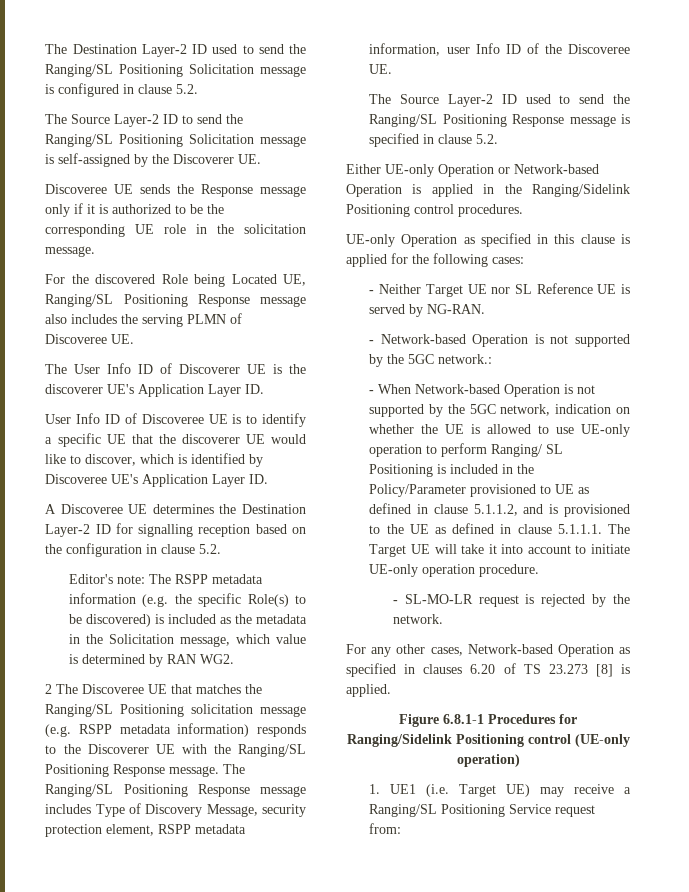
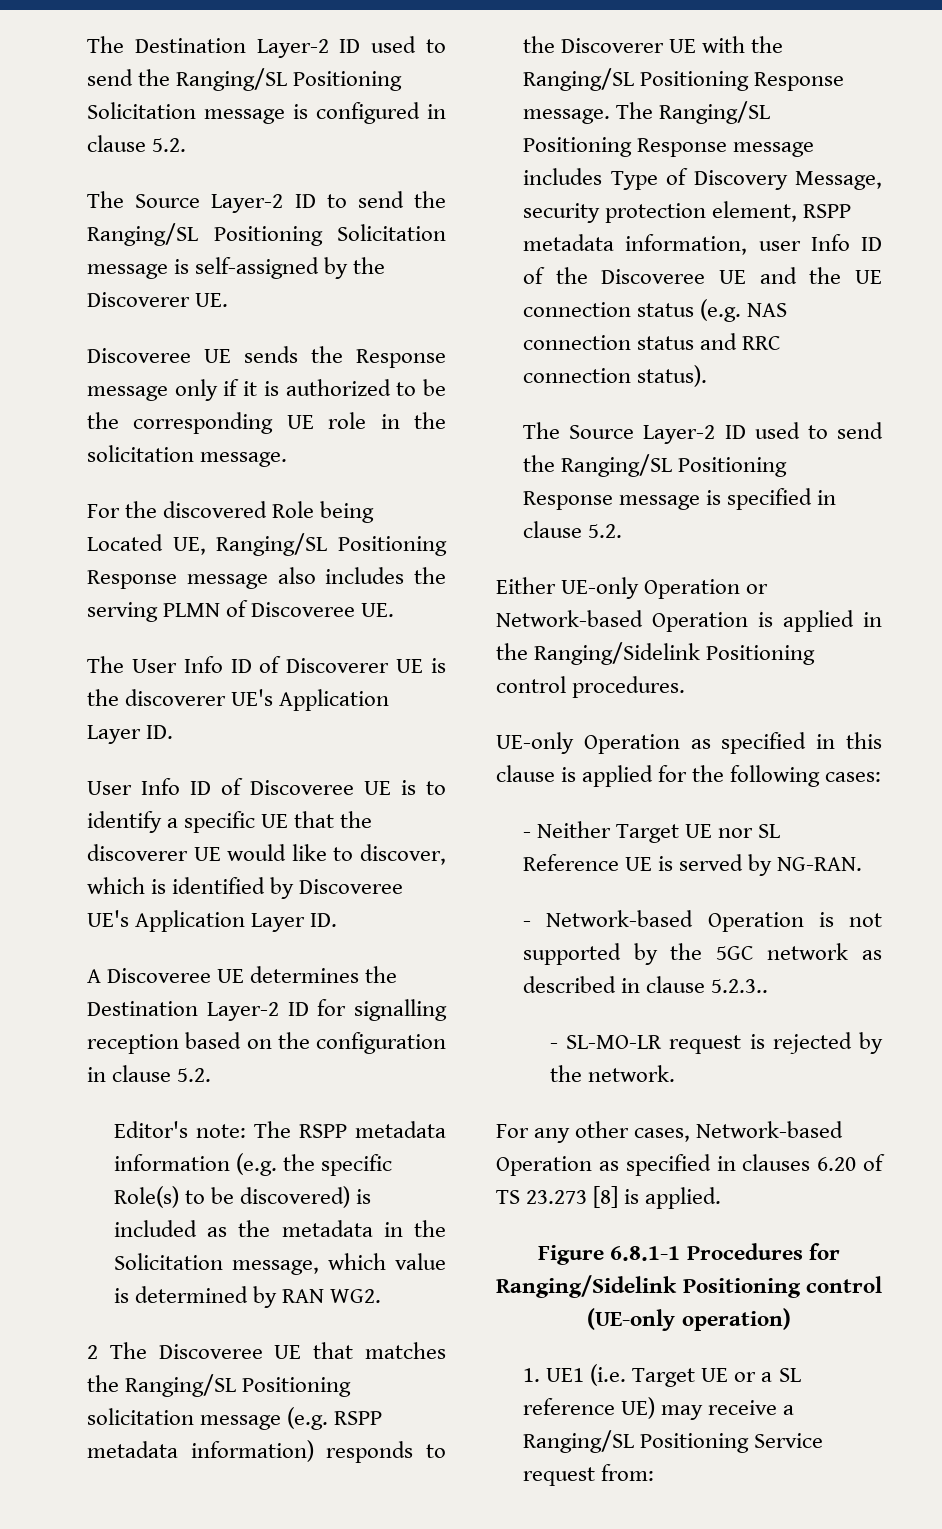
[369,64,393,74] UE. -> [719,267,882,284] [523,299,788,322] [523,333,782,350] [523,365,708,387] UE and the UE connection status (e.g. NAS connection status and RRC connection status).
[438,354,493,364] [369,384,596,397] [369,404,630,417] [369,424,630,437] [369,443,564,457] [369,464,535,477] [369,484,590,497] [369,503,630,517] [369,523,630,534] [369,544,630,557] [369,564,540,577] network.: // - When Network-based Operation is not supported by the 5GC network, indication on whether the UE is allowed to use UE-only operation to perform Ranging/ SL Positioning is included in the Policy/Parameter provisioned to UE as defined in clause 5.1.1.2, and is provisioned to the UE as defined in clause 5.1.1.1. The Target UE will take it into account to initiate UE-only operation procedure. -> [767,943,882,960] [523,976,769,993] network as described in clause 5.2.3..
(497, 790) none -> [701,1368,801,1382] [523,1398,616,1415] UE or a SL reference

